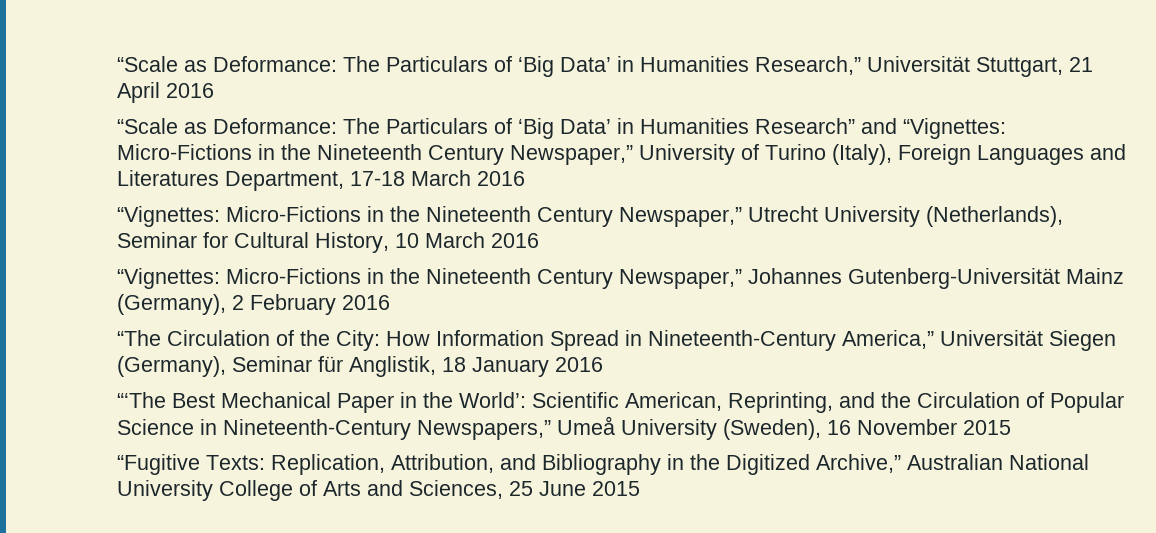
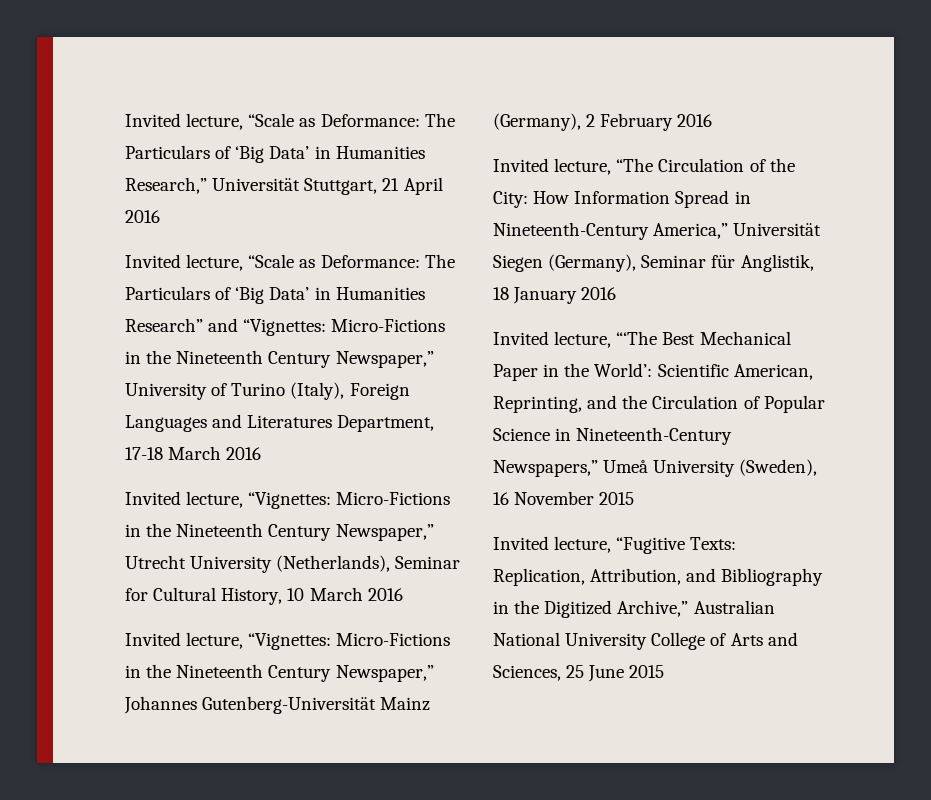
(117, 64) none -> [125,113,244,130] Invited lecture,
(214, 90) none -> [125,254,244,271] Invited lecture,
(525, 178) none -> [125,491,244,508] Invited lecture,
(539, 240) none -> [125,632,244,649] Invited lecture,
(390, 302) none -> [493,158,612,175] Invited lecture,
(603, 364) none -> [493,331,612,348] Invited lecture,
(1011, 427) none -> [493,536,612,553] Invited lecture,

